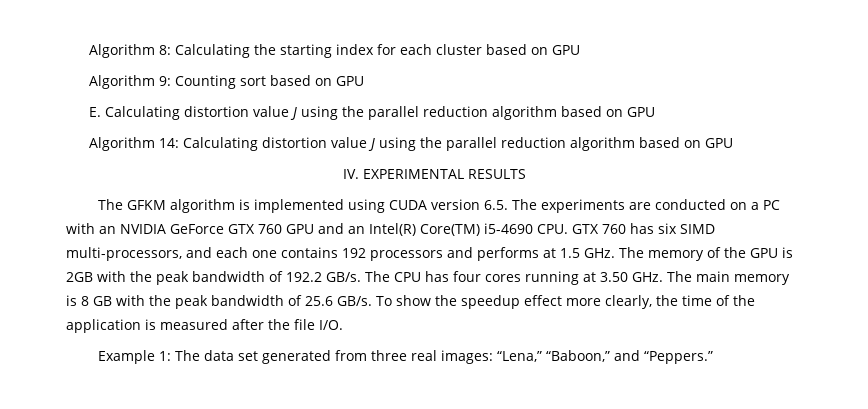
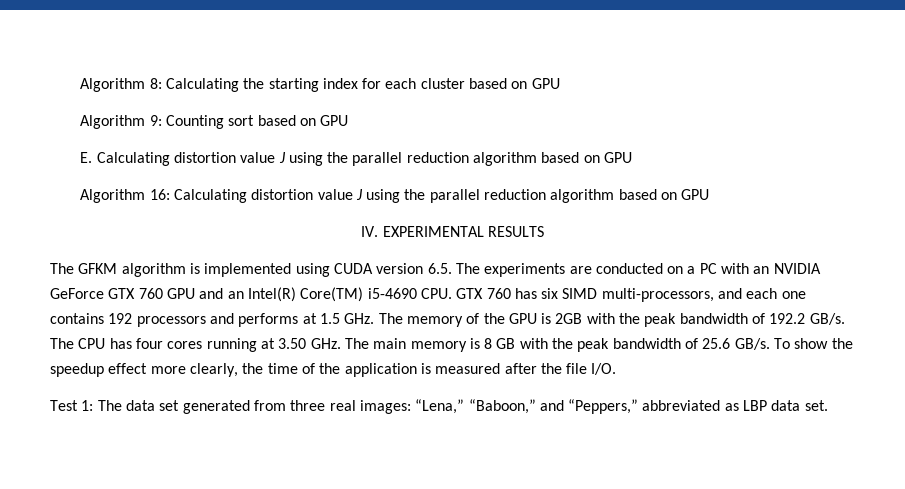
[159,138,180,148] 14: -> [149,189,170,200] 16:
[97,350,155,364] Example -> [50,400,78,411] Test
[643,351,713,364] “Peppers.” -> [568,399,828,414] “Peppers,” abbreviated as LBP data set.

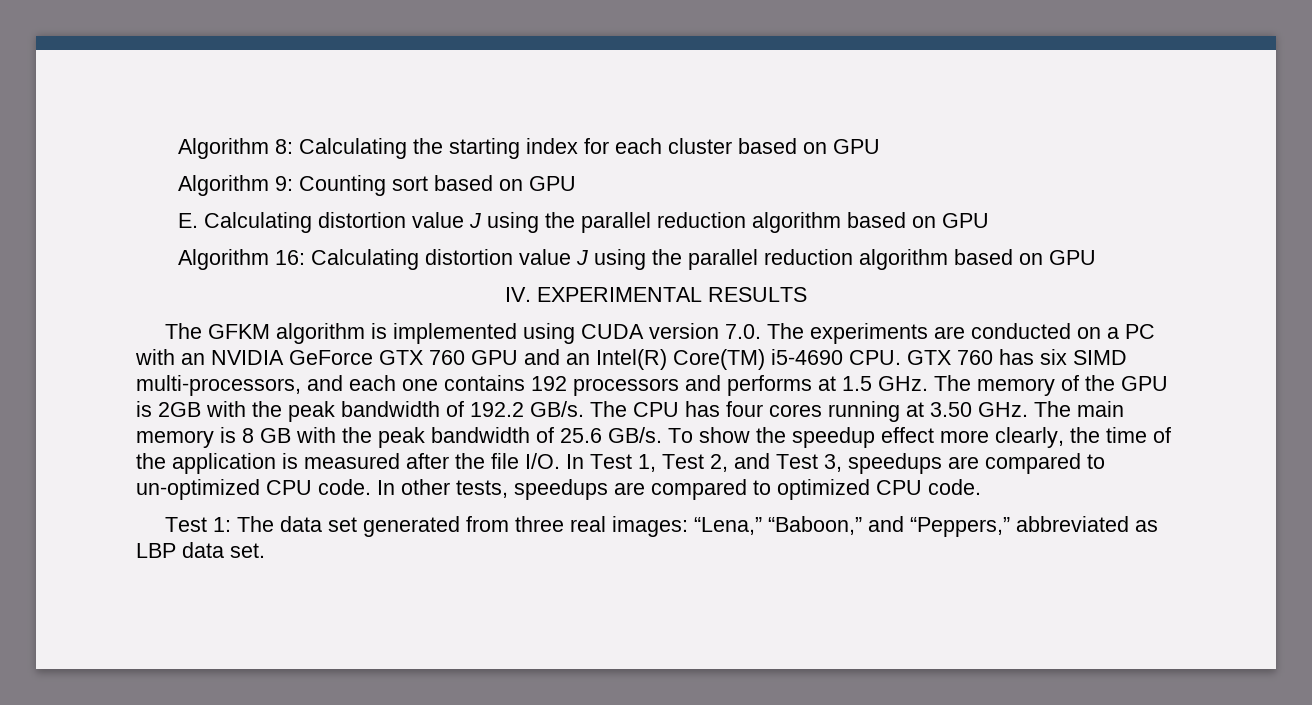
[427,263,452,274] 6.5. -> [725,324,762,339] 7.0.
(617, 369) none -> [566,453,1105,474] [136,479,981,500] In Test 1, Test 2, and Test 3, speedups are compared to un-optimized CPU code. In other tests, speedups are compared to optimized CPU code.

